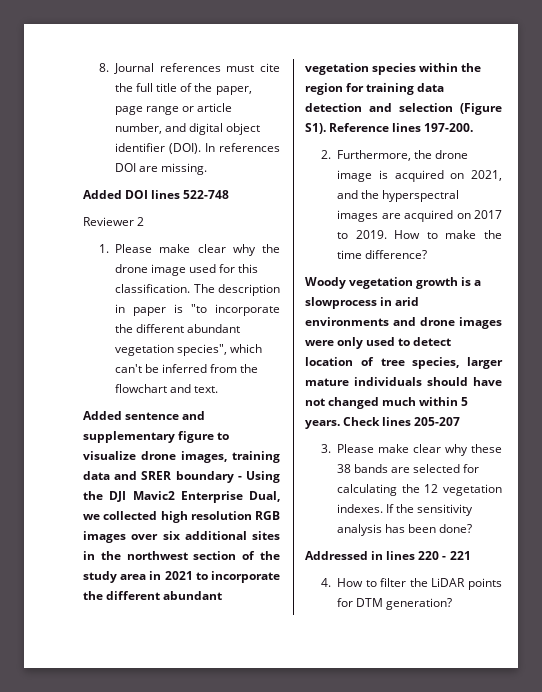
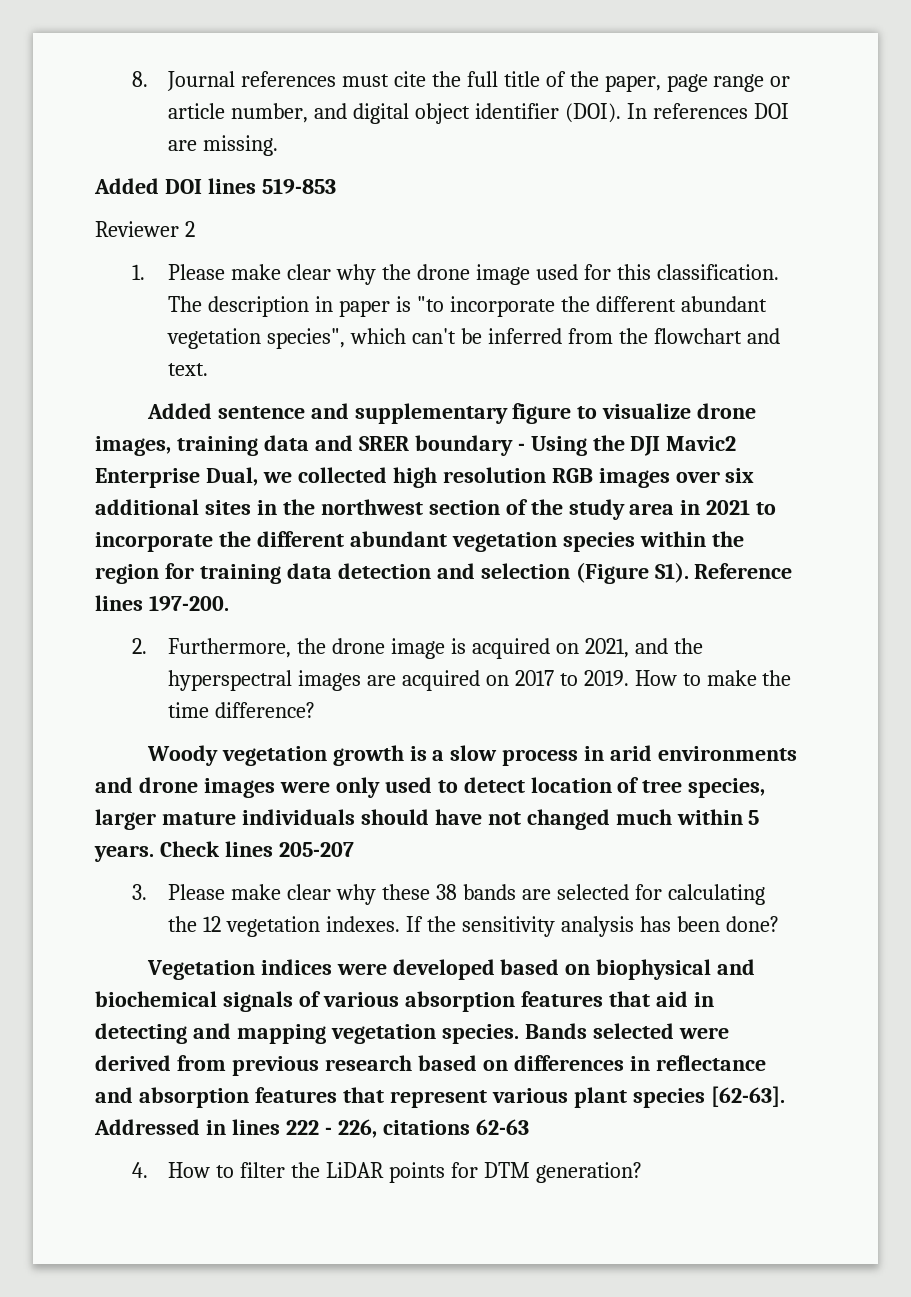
[183,190,230,199] 522-748 -> [261,178,336,194] 519-853
[305,297,377,309] slowprocess -> [450,745,579,766] slow process
[305,551,471,560] Addressed in lines 220 - 221 -> [146,959,756,980] [95,991,714,1012] [95,1023,729,1044] [95,1055,766,1076] [95,1086,785,1108] [94,1119,529,1138] Vegetation indices were developed based on biophysical and biochemical signals of various absorption features that aid in detecting and mapping vegetation species. Bands selected were derived from previous research based on differences in reflectance and absorption features that represent various plant species [62-63]. Addressed in lines 222 - 226, citations 62-63

